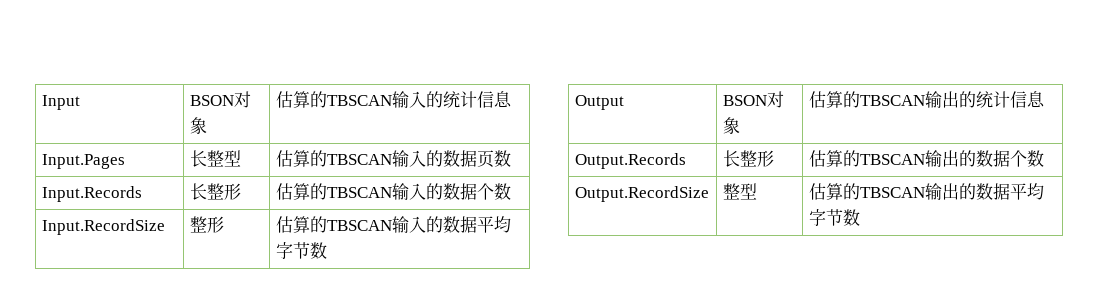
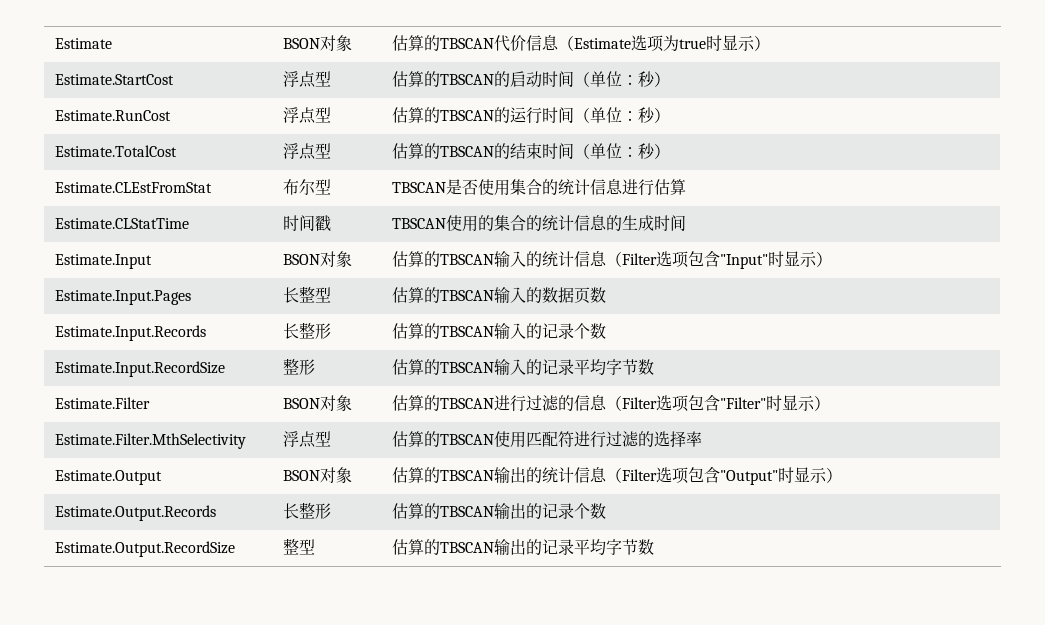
[41,95,80,110] Input -> [54,38,112,49] [282,35,352,51] [391,35,770,52] [54,74,174,85] [282,71,331,88] [391,71,670,88] [54,110,171,121] [282,107,331,124] [391,107,670,124] [54,145,177,157] [282,143,331,160] [391,143,670,159] [54,182,212,193] [282,179,331,195] [391,179,686,196] [54,218,189,229] [282,215,331,232] [391,215,686,232] [54,254,152,269] Estimate | BSON对象 | 估算的TBSCAN代价信息（Estimate选项为true时显示） // Estimate.StartCost | 浮点型 | 估算的TBSCAN的启动时间（单位：秒） // Estimate.RunCost | 浮点型 | 估算的TBSCAN的运行时间（单位：秒） // Estimate.TotalCost | 浮点型 | 估算的TBSCAN的结束时间（单位：秒） // Estimate.CLEstFromStat | 布尔型 | TBSCAN是否使用集合的统计信息进行估算 // Estimate.CLStatTime | 时间戳 | TBSCAN使用的集合的统计信息的生成时间 // Estimate.Input
[41,154,125,169] // Input.Pages -> [605,251,832,269] [54,290,191,305] （Filter选项包含"Input"时显示） // Estimate.Input.Pages
[41,186,142,202] Input.Records -> [54,325,206,341] Estimate.Input.Records
[442,183,511,200] [41,219,165,235] [189,216,224,233] [275,216,477,233] 数据个数 // Input.RecordSize | 整形 | 估算的TBSCAN输入的数据 -> [541,323,606,339] [54,361,225,377] [282,358,315,375] [391,359,574,375] 记录个数 // Estimate.Input.RecordSize | 整形 | 估算的TBSCAN输入的记录
[574,95,624,110] Output -> [54,397,150,409] [282,395,352,411] [391,395,830,412] [54,433,246,449] [282,431,331,448] [391,431,702,448] [54,470,162,485] Estimate.Filter | BSON对象 | 估算的TBSCAN进行过滤的信息（Filter选项包含"Filter"时显示） // Estimate.Filter.MthSelectivity | 浮点型 | 估算的TBSCAN使用匹配符进行过滤的选择率 // Estimate.Output
[574,153,686,169] // Output.Records -> [605,467,842,485] [54,505,216,521] （Filter选项包含"Output"时显示） // Estimate.Output.Records
[975,150,1044,167] [574,186,709,202] 数据个数 // Output.RecordSize -> [541,503,606,519] [54,541,235,557] 记录个数 // Estimate.Output.RecordSize
[975,183,1010,200] 数据 -> [541,539,574,555] 记录

